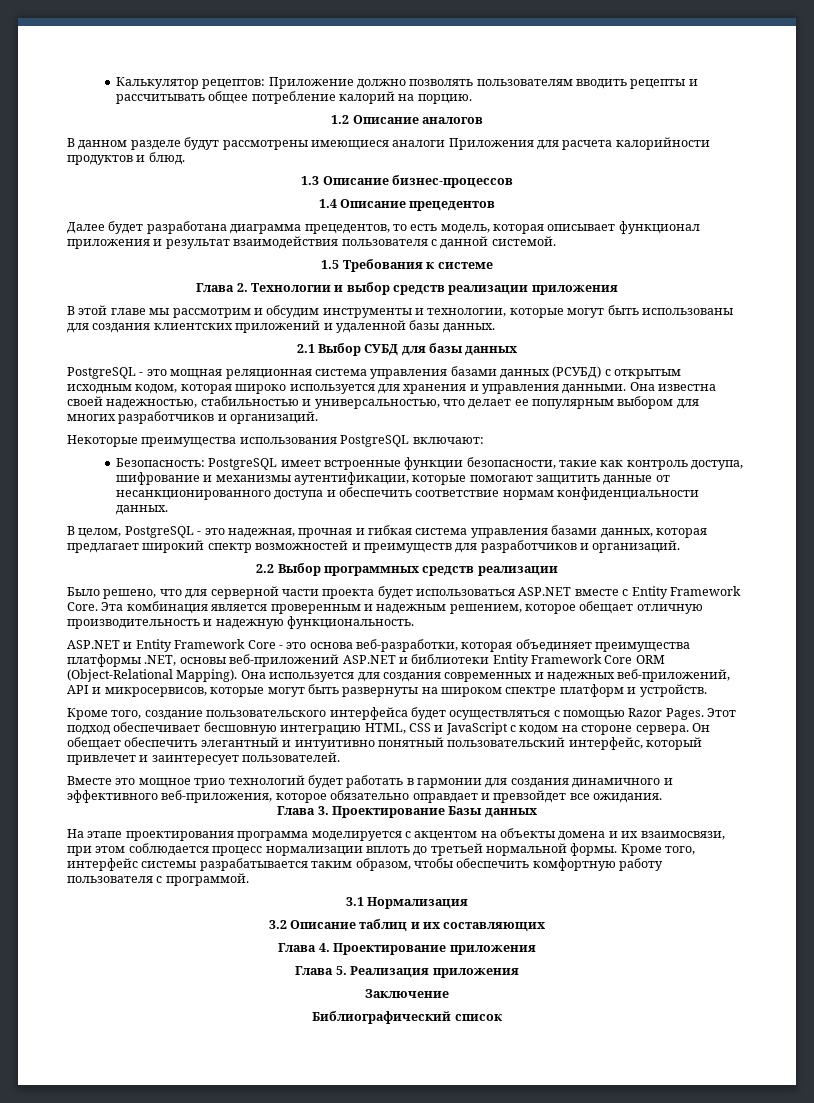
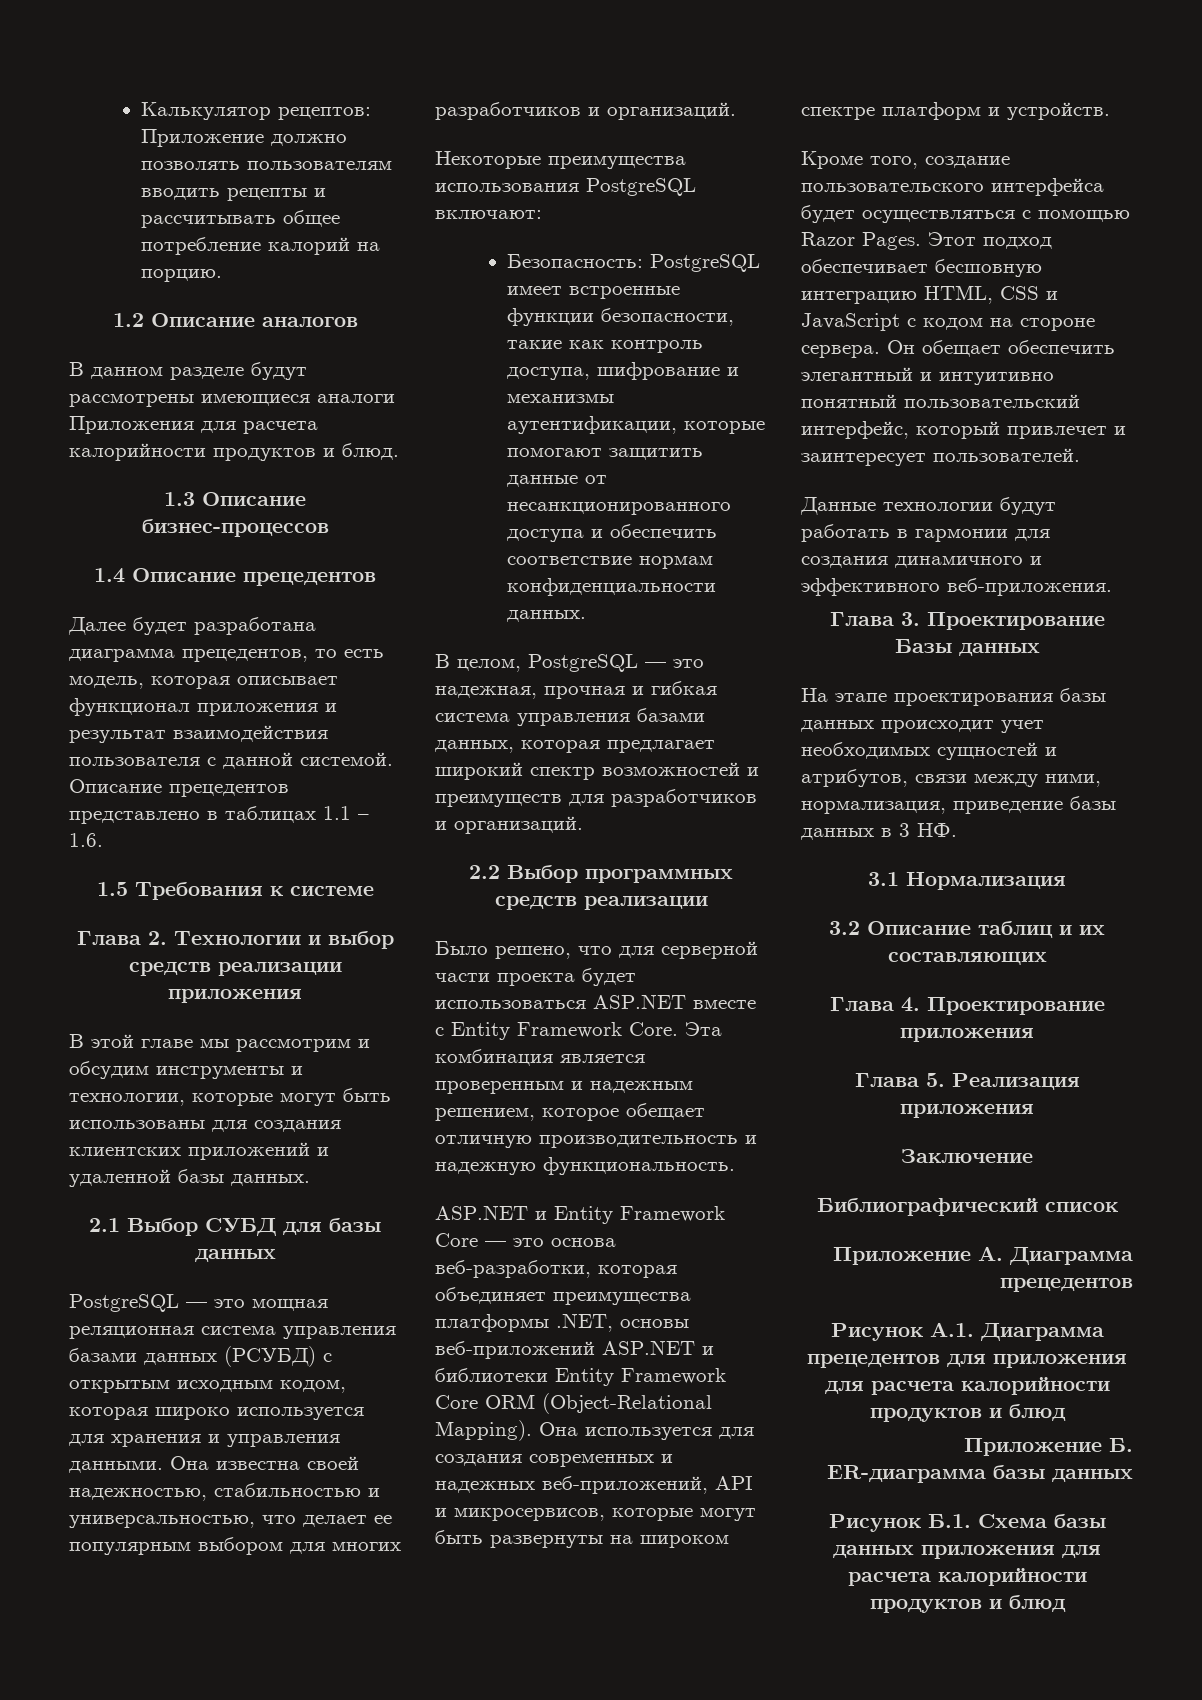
(556, 241) none -> [69,779,289,797] [69,806,369,824] [69,833,103,847] Описание прецедентов представлено в таблицах 1.1 – 1.6.
[139,372,144,376] - -> [186,1302,207,1308] —
[197,531,202,535] - -> [645,662,666,668] —
[278,645,283,649] - -> [485,1241,506,1247] —
[67,775,343,788] Вместе это мощное трио технологий будет -> [800,497,1056,515] Данные технологии будут
[161,790,662,803] веб-приложения, которое обязательно оправдает и превзойдет все ожидания. -> [947,578,1112,596] веб-приложения.
[237,828,725,841] [67,843,696,856] [67,858,663,871] [67,873,249,886] программа моделируется с акцентом на объекты домена и их взаимосвязи, при этом соблюдается процесс нормализации вплоть до третьей нормальной формы. Кроме того, интерфейс системы разрабатывается таким образом, чтобы обеспечить комфортную работу пользователя с программой. -> [1060,688,1106,702] [801,720,1044,733] [801,742,1057,760] [801,769,1101,787] [801,796,1116,814] [801,823,957,840] базы данных происходит учет необходимых сущностей и атрибутов, связи между ними, нормализация, приведение базы данных в 3 НФ.
(503, 1017) none -> [833,1246,1133,1265] [1000,1278,1133,1292] [830,1322,1104,1341] [807,1354,1127,1368] [824,1377,1110,1395] [869,1404,1066,1422] [964,1438,1133,1456] [827,1465,1133,1483] [828,1514,1106,1532] [833,1545,1101,1559] [847,1568,1087,1586] [869,1595,1066,1613] // Приложение А. Диаграмма прецедентов // Рисунок А.1. Диаграмма прецедентов для приложения для расчета калорийности продуктов и блюд // Приложение Б. ER-диаграмма базы данных // Рисунок Б.1. Схема базы данных приложения для расчета калорийности продуктов и блюд

